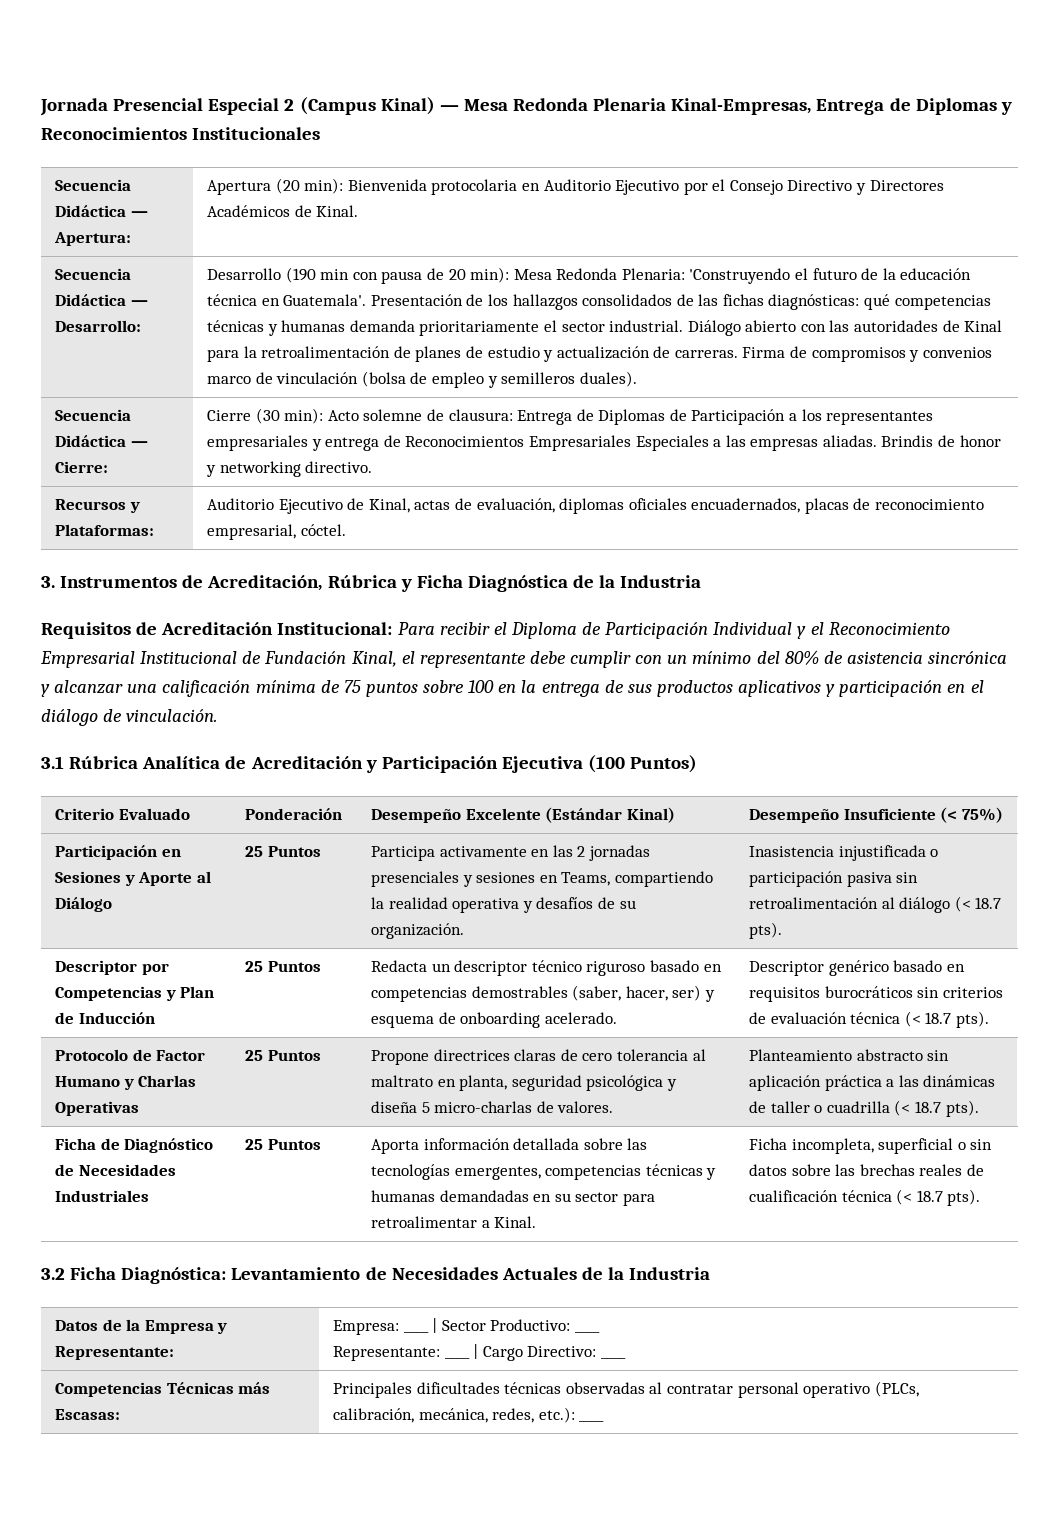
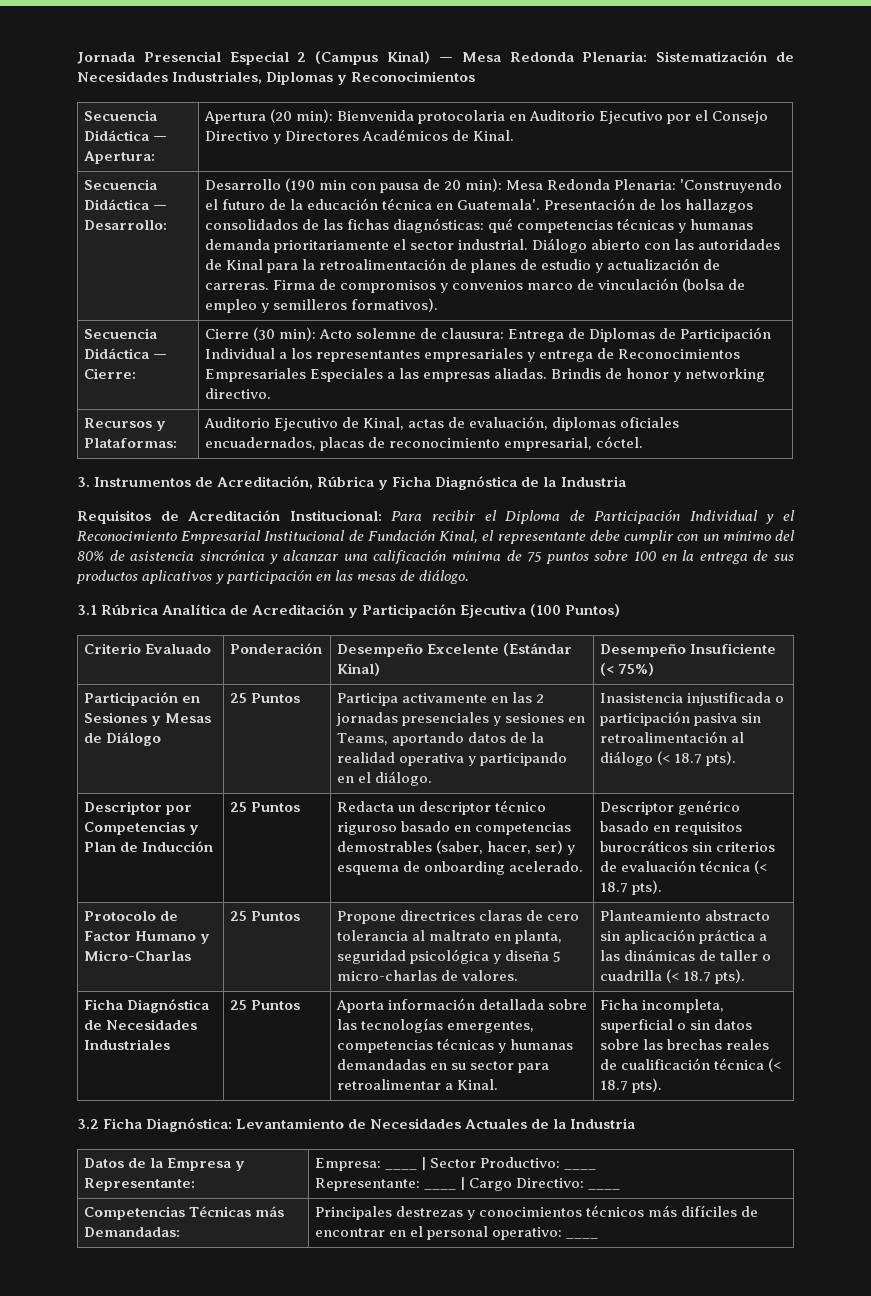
[593,98,911,115] Plenaria Kinal-Empresas, Entrega de -> [582,51,794,62] [77,71,263,84] Plenaria: Sistematización de Necesidades Industriales,
[192,127,321,140] Institucionales -> (476, 76) none
[579,371,637,387] duales). -> [350,298,438,312] formativos).
(786, 417) none -> [204,348,275,359] Individual
[970,680,984,693] [41,709,218,726] el diálogo de vinculación. -> [335,570,470,584] las mesas de diálogo.
[138,871,211,886] Aporte al -> [164,713,211,723] [83,733,102,743] Mesas de
[614,871,713,887] compartiendo -> [391,732,527,746] aportando datos de
[536,897,636,909] [371,923,465,939] desafíos de su organización. -> [479,752,567,766] [336,771,432,786] participando en el diálogo.
[138,1075,197,1087] [55,1101,140,1116] Charlas Operativas -> [83,950,191,961] Micro-Charlas
[100,1138,214,1153] de Diagnóstico -> [126,999,209,1013] Diagnóstica
[55,1409,121,1420] Escasas: -> [83,1227,180,1237] Demandadas:
[416,1381,919,1398] [333,1407,575,1423] dificultades técnicas observadas al contratar personal operativo (PLCs, calibración, mecánica, redes, etc.): -> [395,1205,759,1220] [314,1226,563,1240] destrezas y conocimientos técnicos más difíciles de encontrar en el personal operativo:

